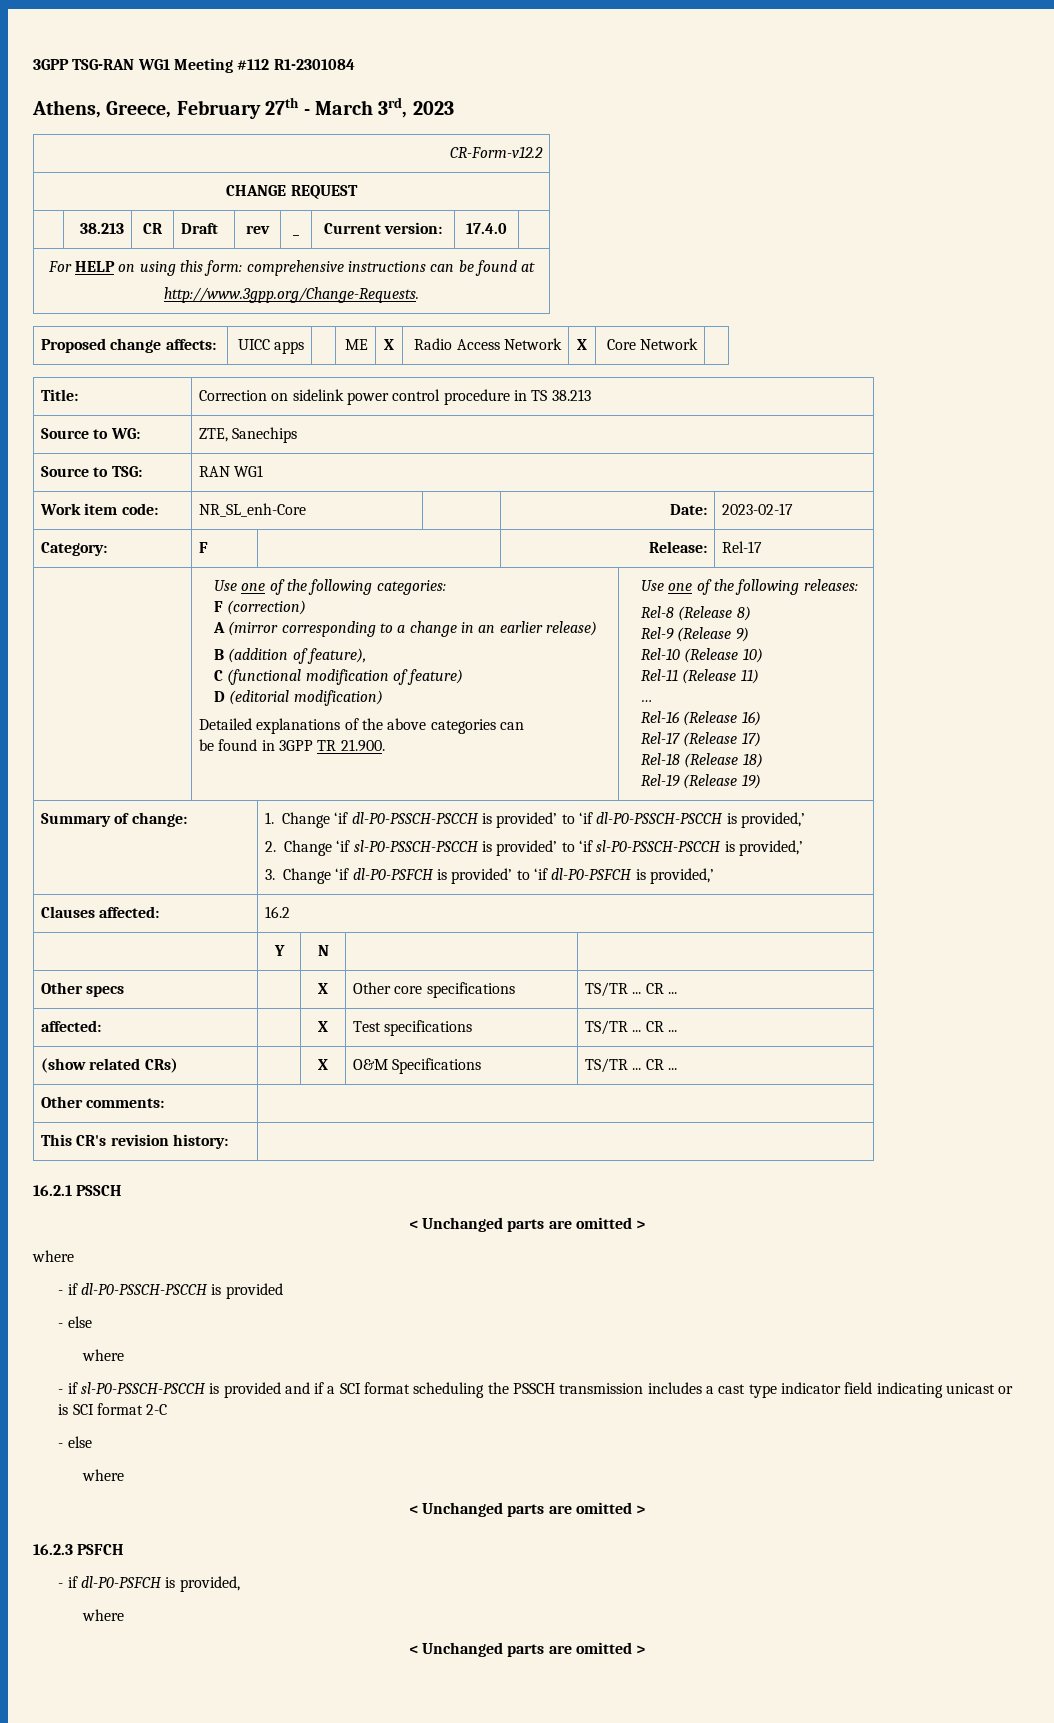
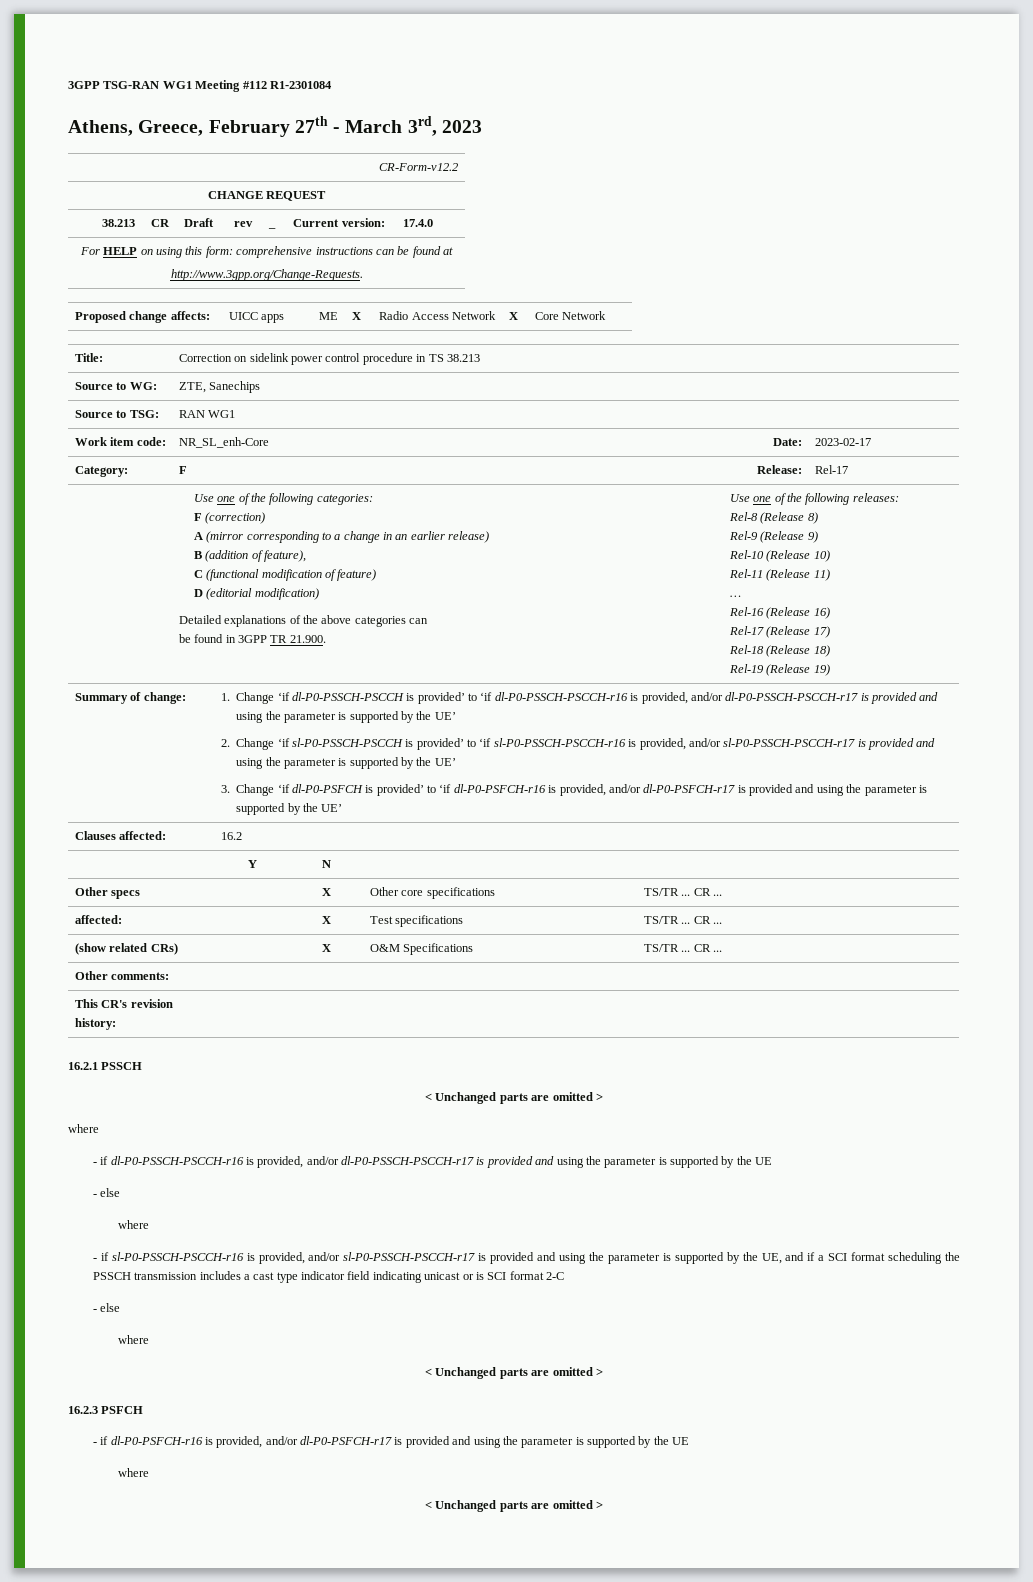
[596,812,805,828] dl-P0-PSSCH-PSCCH is provided,’ -> [494,692,939,704] [236,711,456,723] dl-P0-PSSCH-PSCCH-r16 is provided, and/or dl-P0-PSSCH-PSCCH-r17 is provided and using the parameter is supported by the UE’
[596,840,803,856] sl-P0-PSSCH-PSCCH is provided,’ -> [493,738,936,750] [236,757,456,769] sl-P0-PSSCH-PSCCH-r16 is provided, and/or sl-P0-PSSCH-PSCCH-r17 is provided and using the parameter is supported by the UE’
[551,868,714,884] dl-P0-PSFCH is provided,’ -> [453,784,927,796] [236,803,343,815] dl-P0-PSFCH-r16 is provided, and/or dl-P0-PSFCH-r17 is provided and using the parameter is supported by the UE’
[80,1283,283,1299] dl-P0-PSSCH-PSCCH is provided -> [110,1156,773,1168] dl-P0-PSSCH-PSCCH-r16 is provided, and/or dl-P0-PSSCH-PSCCH-r17 is provided and using the parameter is supported by the UE
[80,1382,281,1398] sl-P0-PSSCH-PSCCH is provided -> [111,1252,782,1264] sl-P0-PSSCH-PSCCH-r16 is provided, and/or sl-P0-PSSCH-PSCCH-r17 is provided and using the parameter is supported by the UE,
[80,1576,240,1592] dl-P0-PSFCH is provided, -> [110,1436,690,1448] dl-P0-PSFCH-r16 is provided, and/or dl-P0-PSFCH-r17 is provided and using the parameter is supported by the UE

